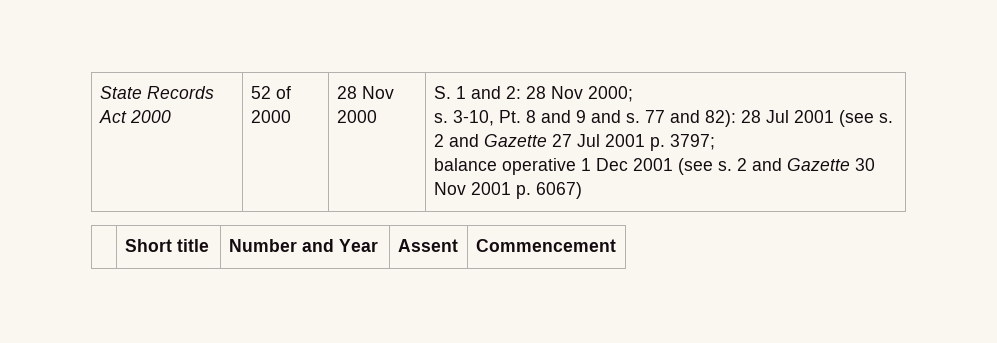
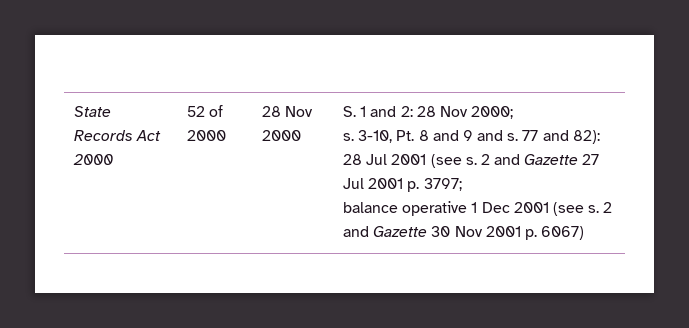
[124,239,209,252] [228,239,378,252] [397,239,458,252] [475,239,616,252] // | Short title | Number and Year | Assent | Commencement -> (585, 233) none

